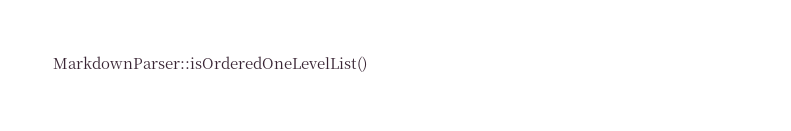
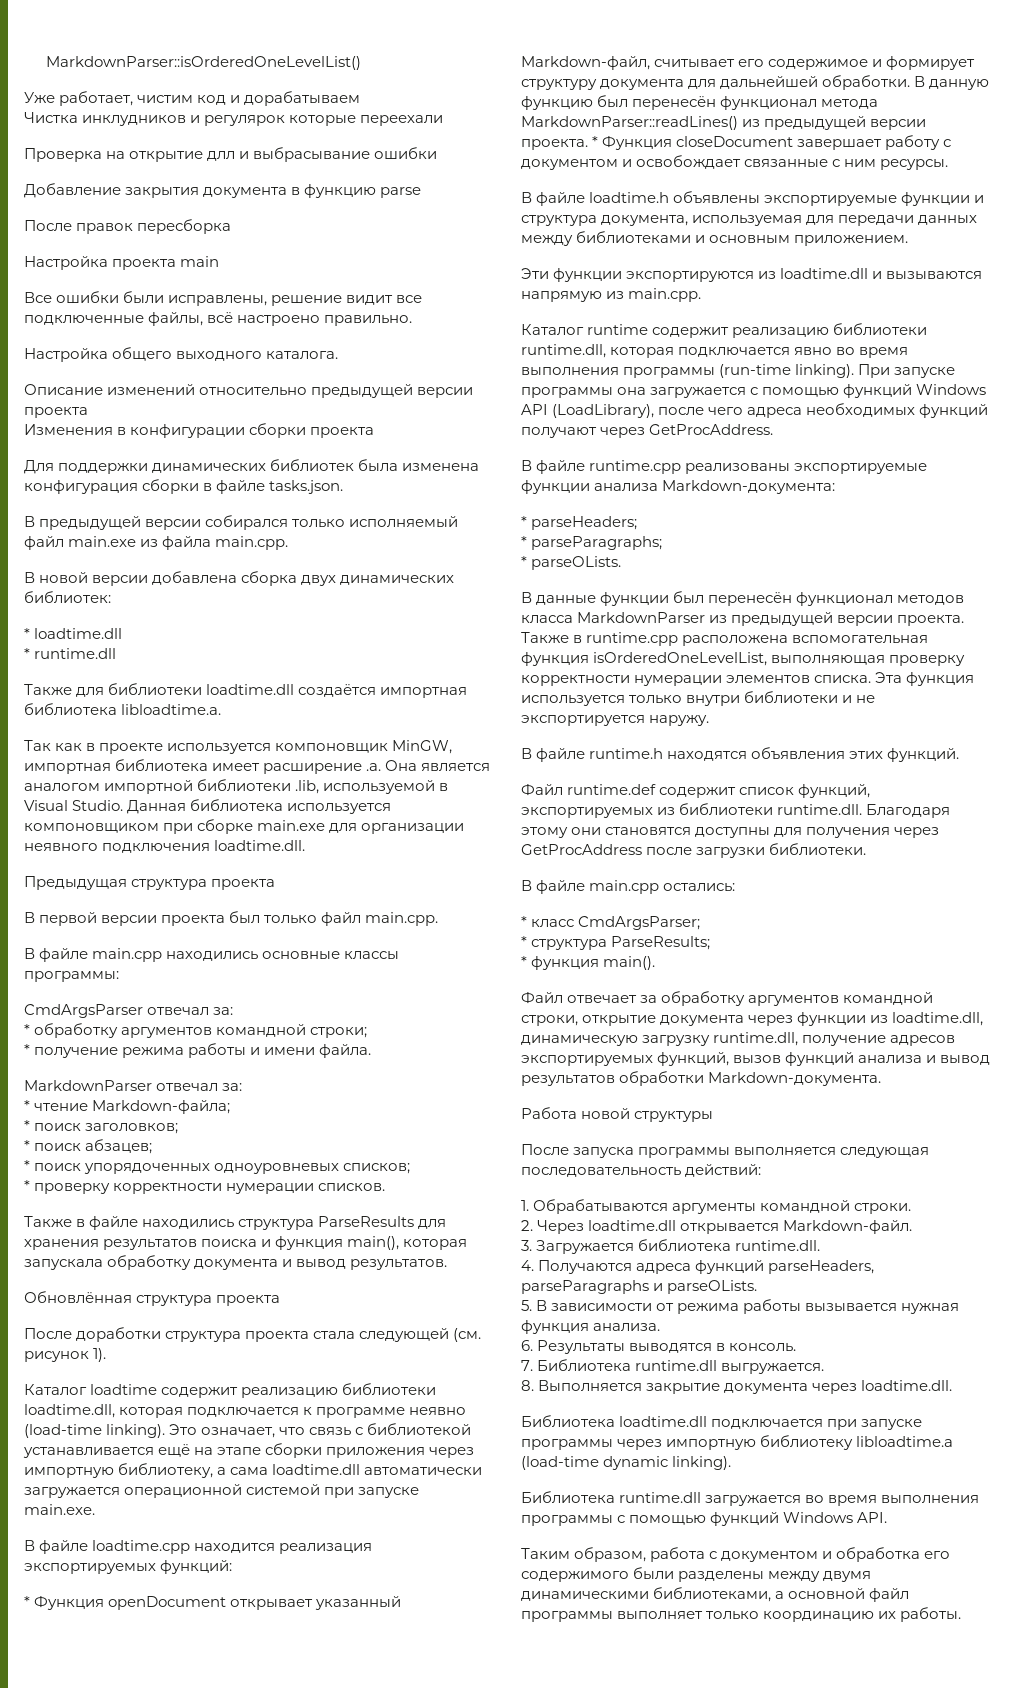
(368, 64) none -> [24,91,361,106] [24,112,444,126] [24,147,438,162] [24,183,422,198] [24,219,232,234] [24,256,220,270] [24,291,423,306] [24,312,413,326] [24,347,339,362] [24,384,474,398] [24,407,88,418] [24,423,375,438] [24,459,480,474] [24,479,344,494] [24,515,459,530] [24,536,289,550] [24,571,455,586] [24,591,111,603] [24,628,123,639] [24,648,117,659] [24,683,468,698] [24,703,222,715] [24,740,453,754] [24,759,491,774] [24,779,449,794] [24,799,392,814] [24,819,465,834] [24,840,306,853] [24,876,276,890] [24,911,439,926] [24,948,400,962] [24,971,119,982] [24,1004,234,1018] [24,1023,368,1038] [24,1043,372,1058] [24,1080,243,1091] [24,1100,231,1114] [24,1120,179,1134] [24,1139,153,1154] [24,1160,411,1174] [24,1180,386,1194] [24,1216,447,1230] [24,1236,468,1250] [24,1255,448,1270] [24,1291,281,1306] [24,1327,482,1342] [24,1348,107,1362] [24,1383,437,1398] [24,1404,467,1418] [24,1423,472,1438] [23,1443,475,1458] [24,1463,483,1478] [24,1484,420,1498] [24,1504,95,1515] [24,1540,373,1554] [24,1560,233,1574] [24,1596,402,1610] [521,56,976,70] [521,75,990,90] [521,95,879,110] [521,116,927,130] [521,135,952,150] [521,155,949,170] [521,191,985,206] [521,215,978,226] [521,231,909,246] [521,268,983,282] [521,288,702,302] [521,323,928,338] [521,344,909,358] [521,364,956,378] [521,384,987,398] [521,403,989,418] [521,424,774,438] [521,460,928,474] [521,480,836,494] [521,516,638,530] [521,536,663,550] [521,556,622,570] [521,591,965,606] [521,612,965,626] [521,632,929,646] [521,652,966,666] [521,672,975,686] [521,691,876,706] [521,715,710,726] [521,747,960,762] [521,784,871,798] [521,803,951,818] [521,827,940,838] [521,843,867,858] [521,880,736,894] [521,916,701,930] [521,936,711,950] [521,956,656,970] [521,991,934,1006] [521,1012,984,1026] [521,1032,956,1046] [521,1052,991,1066] [521,1071,882,1086] [521,1107,714,1122] [521,1144,930,1158] [521,1164,762,1177] [521,1199,912,1214] [521,1220,913,1234] [521,1239,821,1254] [521,1260,875,1274] [521,1280,758,1294] [521,1299,960,1314] [521,1320,661,1334] [521,1340,797,1354] [521,1359,825,1374] [521,1380,953,1394] [521,1415,923,1430] [521,1435,954,1450] [521,1456,732,1470] [521,1491,980,1506] [521,1512,888,1526] [521,1547,951,1562] [521,1567,872,1582] [521,1587,910,1602] [521,1607,962,1622] // Уже работает, чистим код и дорабатываем // Чистка инклудников и регулярок которые переехали // Проверка на открытие длл и выбрасывание ошибки // Добавление закрытия документа в функцию parse // После правок пересборка // Настройка проекта main // Все ошибки были исправлены, решение видит все подключенные файлы, всё настроено правильно. // Настройка общего выходного каталога. // Описание изменений относительно предыдущей версии проекта // Изменения в конфигурации сборки проекта // Для поддержки динамических библиотек была изменена конфигурация сборки в файле tasks.json. // В предыдущей версии собирался только исполняемый файл main.exe из файла main.cpp. // В новой версии добавлена сборка двух динамических библиотек: // * loadtime.dll // * runtime.dll // Также для библиотеки loadtime.dll создаётся импортная библиотека libloadtime.a. // Так как в проекте используется компоновщик MinGW, импортная библиотека имеет расширение .a. Она является аналогом импортной библиотеки .lib, используемой в Visual Studio. Данная библиотека используется компоновщиком при сборке main.exe для организации неявного подключения loadtime.dll. // Предыдущая структура проекта // В первой версии проекта был только файл main.cpp. // В файле main.cpp находились основные классы программы: // CmdArgsParser отвечал за: // * обработку аргументов командной строки; // * получение режима работы и имени файла. // MarkdownParser отвечал за: // * чтение Markdown-файла; // * поиск заголовков; // * поиск абзацев; // * поиск упорядоченных одноуровневых списков; // * проверку корректности нумерации списков. // Также в файле находились структура ParseResults для хранения результатов поиска и функция main(), которая запускала обработку документа и вывод результатов. // Обновлённая структура проекта // После доработки структура проекта стала следующей (см. рисунок 1). // Каталог loadtime содержит реализацию библиотеки loadtime.dll, которая подключается к программе неявно (load-time linking). Это означает, что связь с библиотекой устанавливается ещё на этапе сборки приложения через импортную библиотеку, а сама loadtime.dll автоматически загружается операционной системой при запуске main.exe. // В файле loadtime.cpp находится реализация экспортируемых функций: // * Функция openDocument открывает указанный Markdown-файл, считывает его содержимое и формирует структуру документа для дальнейшей обработки. В данную функцию был перенесён функционал метода MarkdownParser::readLines() из предыдущей версии проекта. * Функция closeDocument завершает работу с документом и освобождает связанные с ним ресурсы. // В файле loadtime.h объявлены экспортируемые функции и структура документа, используемая для передачи данных между библиотеками и основным приложением. // Эти функции экспортируются из loadtime.dll и вызываются напрямую из main.cpp. // Каталог runtime содержит реализацию библиотеки runtime.dll, которая подключается явно во время выполнения программы (run-time linking). При запуске программы она загружается с помощью функций Windows API (LoadLibrary), после чего адреса необходимых функций получают через GetProcAddress. // В файле runtime.cpp реализованы экспортируемые функции анализа Markdown-документа: // * parseHeaders; // * parseParagraphs; // * parseOLists. // В данные функции был перенесён функционал методов класса MarkdownParser из предыдущей версии проекта. Также в runtime.cpp расположена вспомогательная функция isOrderedOneLevelList, выполняющая проверку корректности нумерации элементов списка. Эта функция используется только внутри библиотеки и не экспортируется наружу. // В файле runtime.h находятся объявления этих функций. // Файл runtime.def содержит список функций, экспортируемых из библиотеки runtime.dll. Благодаря этому они становятся доступны для получения через GetProcAddress после загрузки библиотеки. // В файле main.cpp остались: // * класс CmdArgsParser; // * структура ParseResults; // * функция main(). // Файл отвечает за обработку аргументов командной строки, открытие документа через функции из loadtime.dll, динамическую загрузку runtime.dll, получение адресов экспортируемых функций, вызов функций анализа и вывод результатов обработки Markdown-документа. // Работа новой структуры // После запуска программы выполняется следующая последовательность действий: // 1. Обрабатываются аргументы командной строки. // 2. Через loadtime.dll открывается Markdown-файл. // 3. Загружается библиотека runtime.dll. // 4. Получаются адреса функций parseHeaders, parseParagraphs и parseOLists. // 5. В зависимости от режима работы вызывается нужная функция анализа. // 6. Результаты выводятся в консоль. // 7. Библиотека runtime.dll выгружается. // 8. Выполняется закрытие документа через loadtime.dll. // Библиотека loadtime.dll подключается при запуске программы через импортную библиотеку libloadtime.a (load-time dynamic linking). // Библиотека runtime.dll загружается во время выполнения программы с помощью функций Windows API. // Таким образом, работа с документом и обработка его содержимого были разделены между двумя динамическими библиотеками, а основной файл программы выполняет только координацию их работы.

